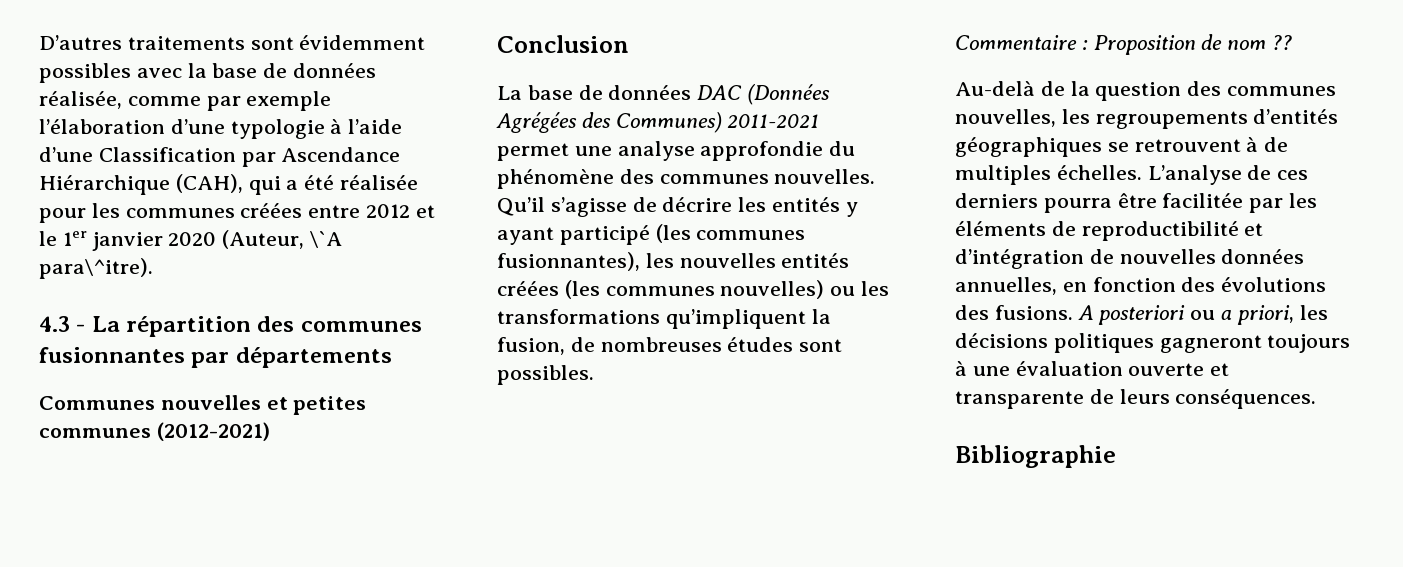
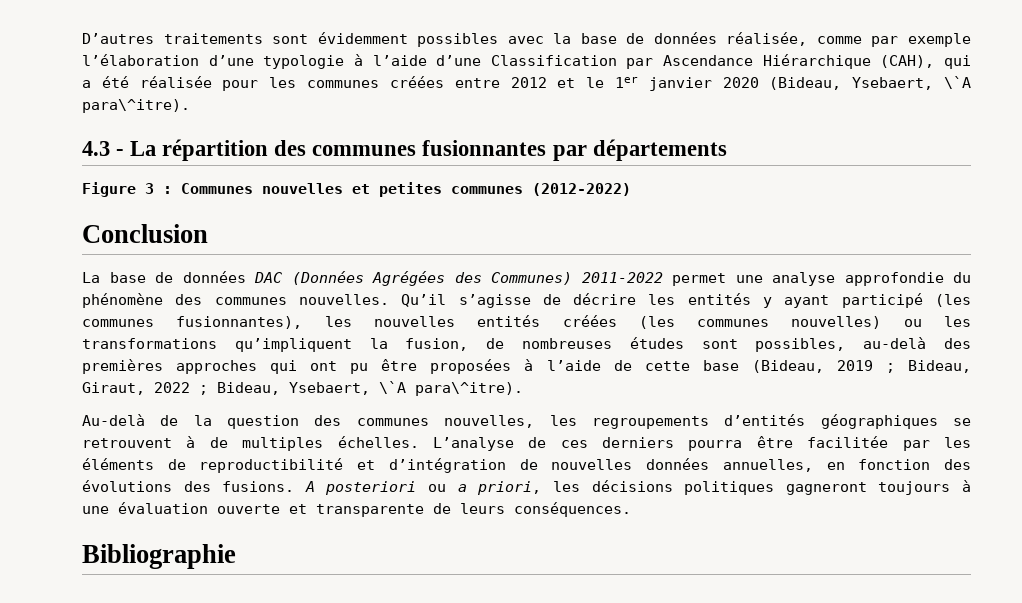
[222,230,305,249] (Auteur, -> [769,77,934,90] (Bideau, Ysebaert,
(392, 357) none -> [82,182,172,197] Figure 3 :
[156,422,270,441] (2012-2021) -> [532,183,631,196] (2012-2022)
[727,114,820,128] 2011-2021 -> [581,272,663,283] 2011-2022
[497,365,594,385] [955,34,1293,55] possibles. // Commentaire : Proposition de nom ?? -> [755,337,971,352] [82,359,972,374] [82,381,523,396] possibles, au-delà des premières approches qui ont pu être proposées à l’aide de cette base (Bideau, 2019 ; Bideau, Giraut, 2022 ; Bideau, Ysebaert, \`A para\^itre).

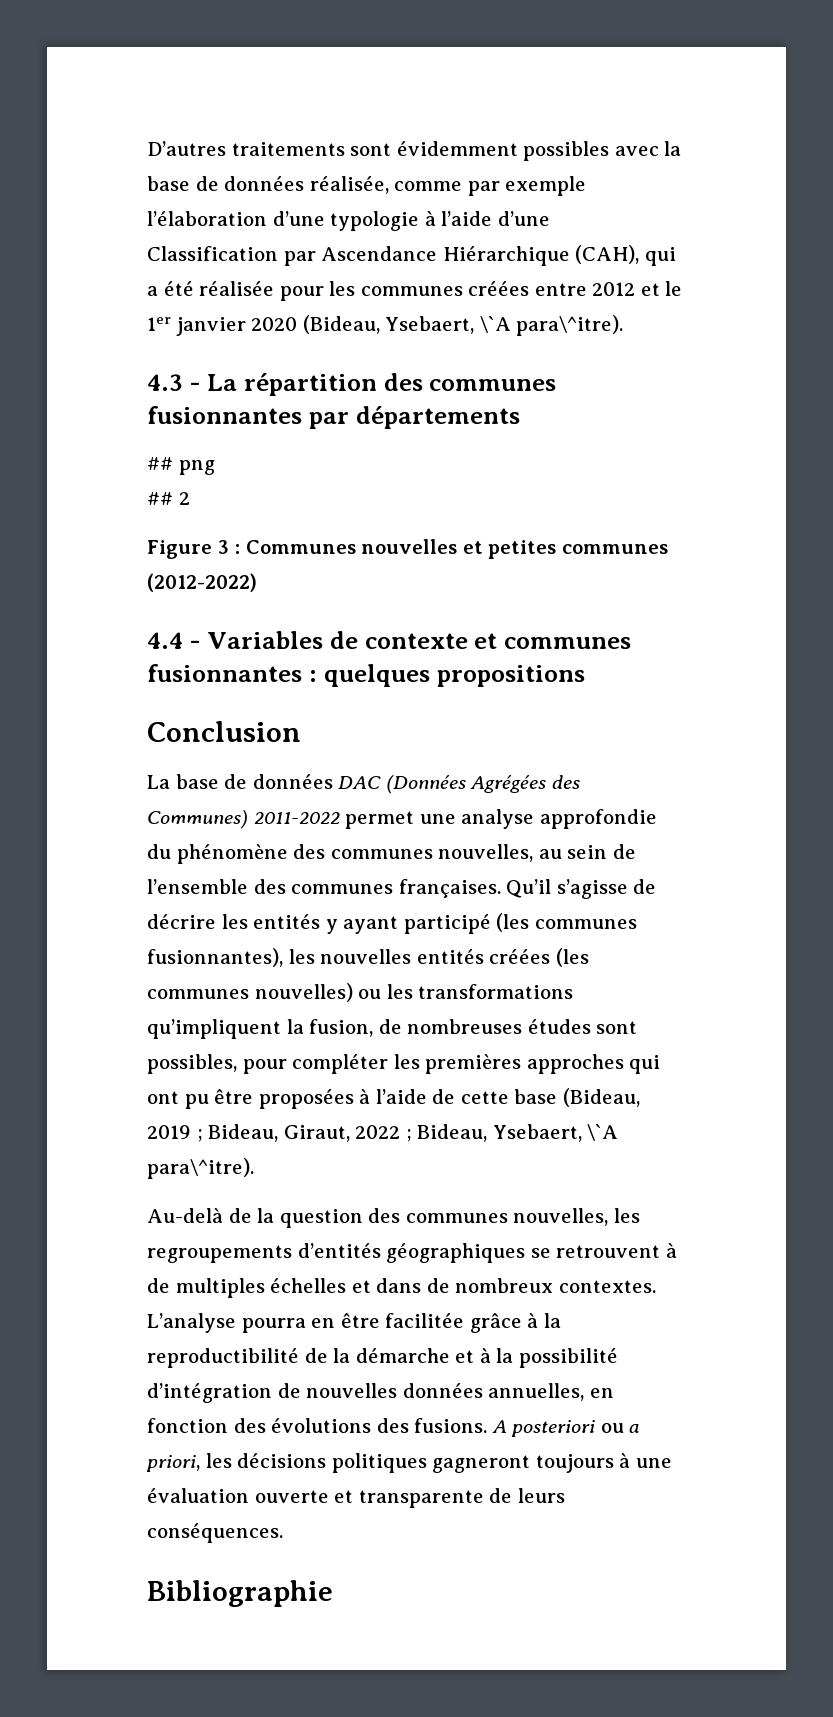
(727, 150) none -> [147,457,215,475] [147,492,190,505] // ## png // ## 2
(631, 189) none -> [147,631,632,649] [147,664,585,687] // 4.4 - Variables de contexte et communes fusionnantes : quelques propositions
[298,294,389,305] nouvelles. -> [438,844,636,862] [147,879,501,898] nouvelles, au sein de l’ensemble des communes françaises.
[863,337,971,349] au-delà des -> [242,1054,420,1074] pour compléter les
[337,436,971,451] [82,458,376,473] échelles. L’analyse de ces derniers pourra être facilitée par les éléments de reproductibilité et -> [270,1278,656,1293] [147,1313,561,1333] [147,1348,618,1368] échelles et dans de nombreux contextes. L’analyse pourra en être facilitée grâce à la reproductibilité de la démarche et à la possibilité

